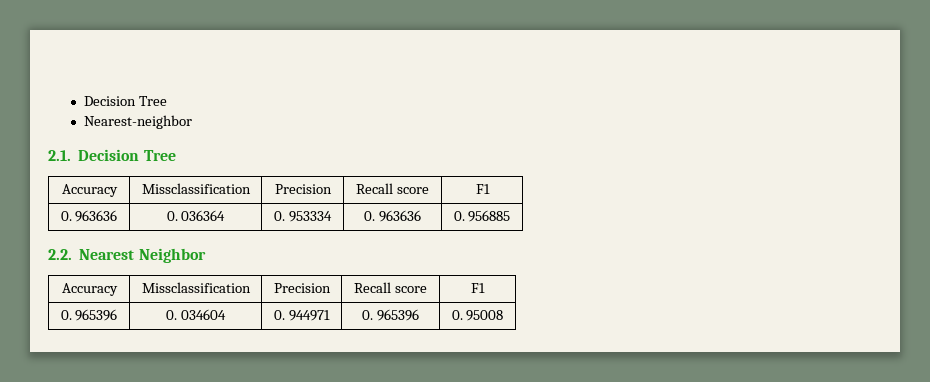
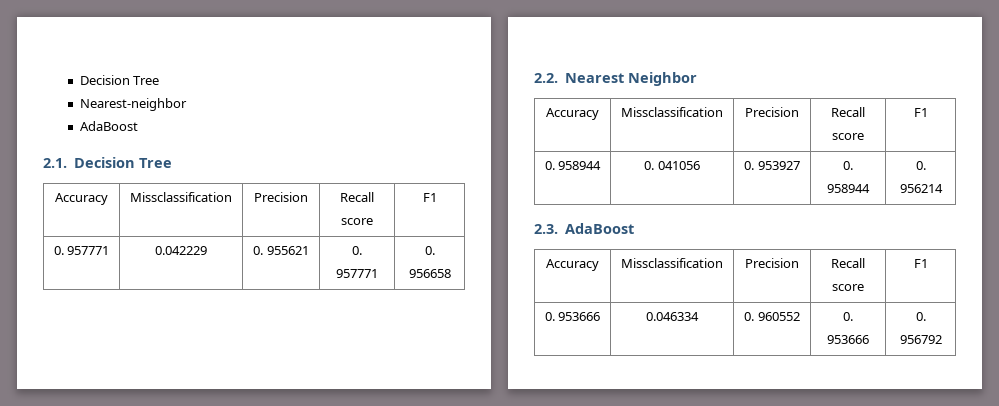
(193, 122) none -> [79,121,138,131] // AdaBoost
[75,210,118,222] [166,210,226,221] [274,211,332,222] [364,210,421,222] [453,210,511,222] 963636 | 0. 036364 | 0. 953334 | 0. 963636 | 0. 956885 -> [67,246,110,255] [155,246,207,255] [253,246,309,255] [352,246,362,255] [336,269,378,278] [424,246,435,255] [408,269,451,278] 957771 | 0.042229 | 0. 955621 | 0. 957771 | 0. 956658
[75,309,118,321] [166,309,226,320] [274,310,330,321] [362,309,419,321] [451,310,504,321] 965396 | 0. 034604 | 0. 944971 | 0. 965396 | 0. 95008 -> [558,161,602,170] [644,161,700,170] [744,161,800,170] [843,161,853,170] [827,184,870,193] [915,161,926,170] [899,184,943,193] [534,223,634,234] [546,259,599,271] [621,258,723,268] [745,258,799,268] [831,258,865,268] [832,284,864,291] [913,259,928,268] [544,312,601,321] [646,312,699,321] [744,312,800,321] [843,312,853,321] [827,335,869,344] [915,312,926,321] [899,335,942,344] 958944 | 0. 041056 | 0. 953927 | 0. 958944 | 0. 956214 // 2.3. AdaBoost // Accuracy | Missclassification | Precision | Recall score | F1 // 0. 953666 | 0.046334 | 0. 960552 | 0. 953666 | 0. 956792

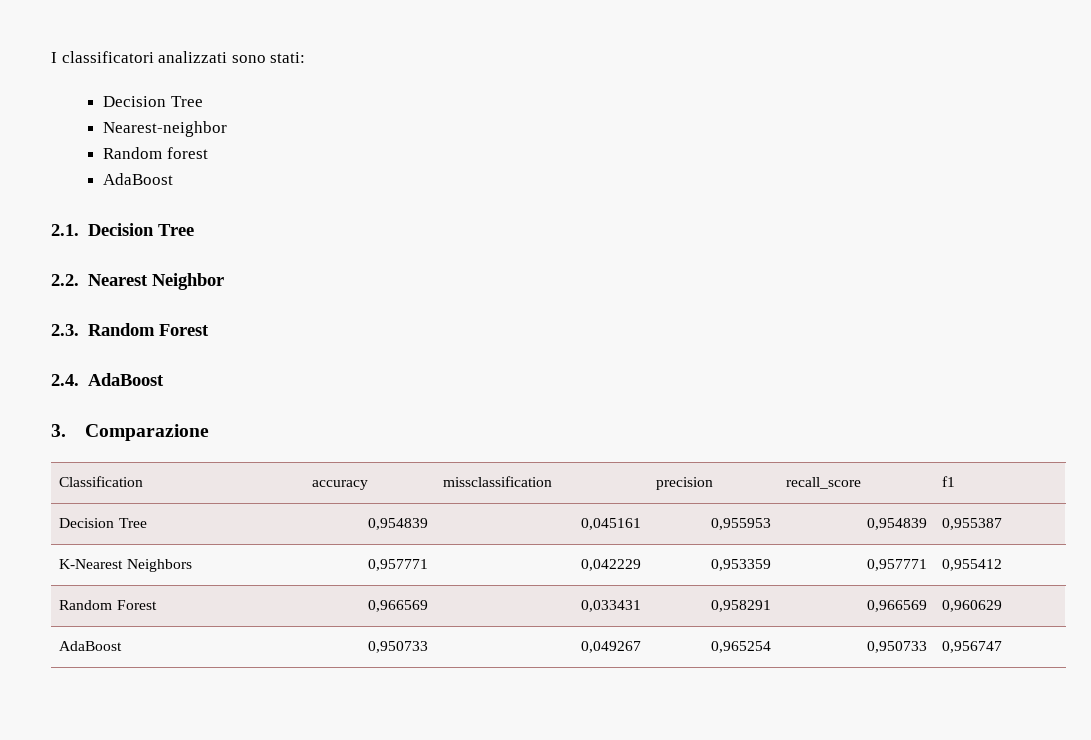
(79, 80) none -> [51,51,306,63] I classificatori analizzati sono stati: //
(187, 104) none -> [103,147,209,159] // Random forest
[55,193,108,205] [130,192,232,202] [254,192,308,202] [340,192,374,202] [341,218,373,225] [422,193,437,202] [53,246,110,255] [155,246,207,255] [253,246,309,255] [352,246,362,255] [336,269,378,278] [424,246,435,255] [408,269,451,278] [534,72,697,86] [546,108,599,120] [621,107,723,117] [745,107,799,117] [831,107,865,117] [832,133,864,140] [913,108,928,117] [544,161,602,170] [644,161,700,170] [744,161,800,170] [843,161,853,170] [827,184,870,193] [915,161,926,170] [899,184,943,193] [534,223,634,234] [546,259,599,271] [621,258,723,268] [745,258,799,268] [831,258,865,268] [832,284,864,291] [913,259,928,268] [544,312,601,321] [646,312,699,321] [744,312,800,321] [843,312,853,321] [827,335,869,344] [915,312,926,321] [899,335,942,344] // Accuracy | Missclassification | Precision | Recall score | F1 // 0. 957771 | 0.042229 | 0. 955621 | 0. 957771 | 0. 956658 // 2.2. Nearest Neighbor // Accuracy | Missclassification | Precision | Recall score | F1 // 0. 958944 | 0. 041056 | 0. 953927 | 0. 958944 | 0. 956214 // 2.3. AdaBoost // Accuracy | Missclassification | Precision | Recall score | F1 // 0. 953666 | 0.046334 | 0. 960552 | 0. 953666 | 0. 956792 -> [51,273,224,290] [51,323,209,336] [51,373,164,386] [51,424,209,441] [59,476,144,487] [312,480,369,490] [443,476,553,487] [656,477,714,490] [786,477,862,489] [942,476,956,487] [59,518,147,528] [367,518,428,530] [580,518,641,530] [710,518,771,530] [866,518,927,530] [942,518,1003,530] [59,559,192,572] [367,559,428,571] [580,559,641,571] [710,559,771,571] [866,559,927,571] [942,559,1003,571] [59,600,157,610] [367,600,428,612] [580,600,641,612] [710,600,771,612] [866,600,927,612] [942,600,1003,612] [59,641,123,651] [367,641,428,653] [580,641,641,653] [710,641,771,653] [866,641,927,653] [942,641,1003,653] // 2.2. Nearest Neighbor // 2.3. Random Forest // 2.4. AdaBoost // 3. Comparazione // Classification | accuracy | missclassification | precision | recall_score | f1 // Decision Tree | 0,954839 | 0,045161 | 0,955953 | 0,954839 | 0,955387 // K-Nearest Neighbors | 0,957771 | 0,042229 | 0,953359 | 0,957771 | 0,955412 // Random Forest | 0,966569 | 0,033431 | 0,958291 | 0,966569 | 0,960629 // AdaBoost | 0,950733 | 0,049267 | 0,965254 | 0,950733 | 0,956747

